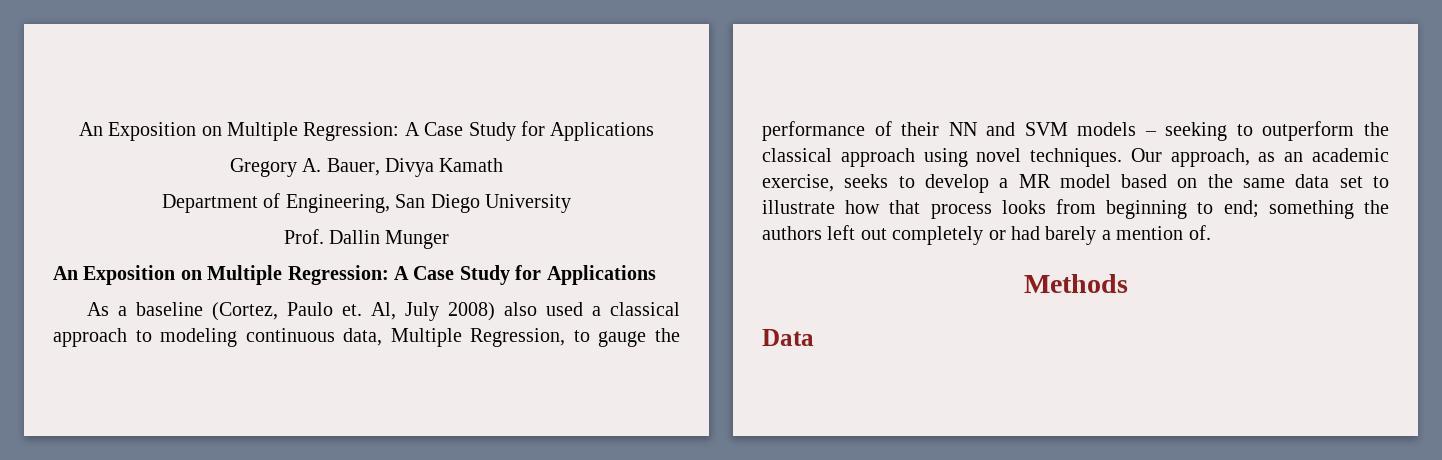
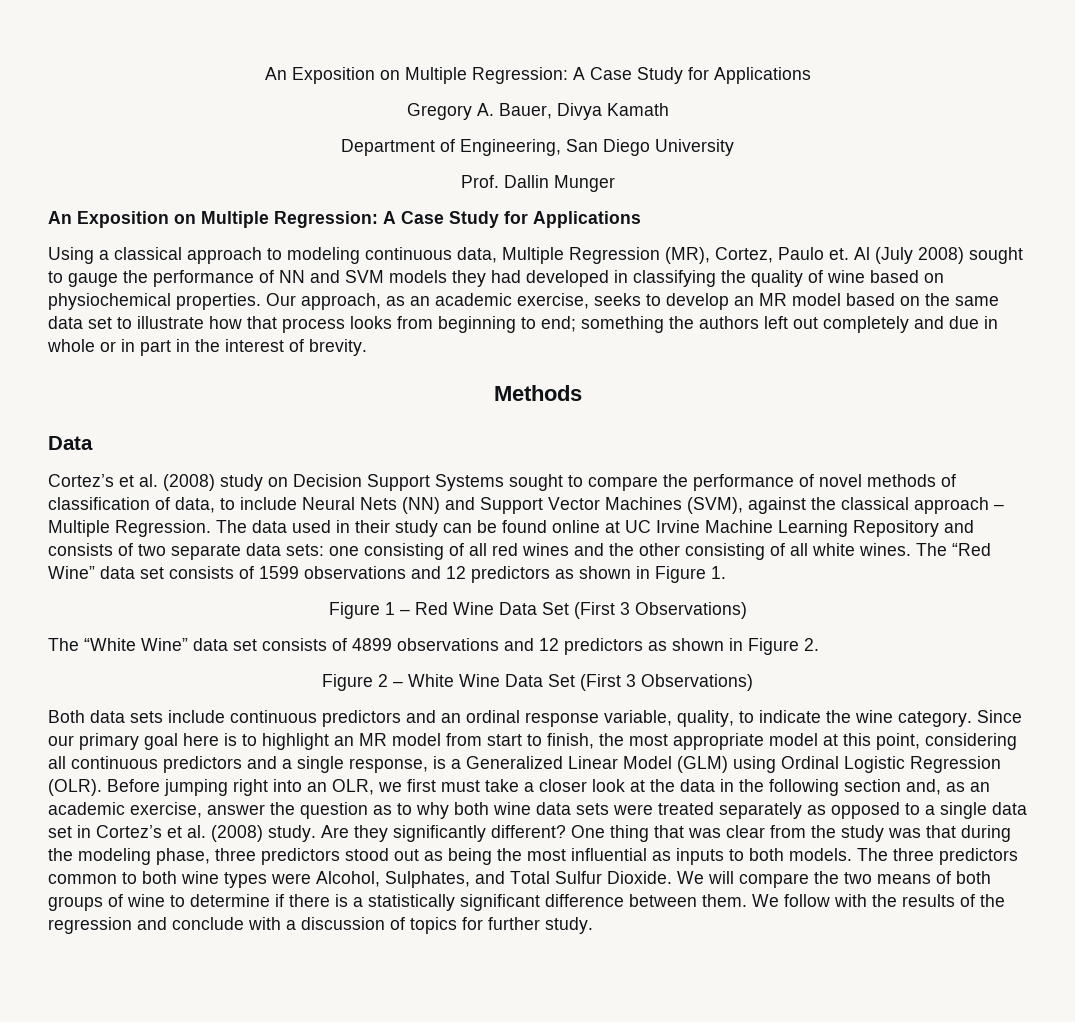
[86,302,583,321] As a baseline (Cortez, Paulo et. Al, July 2008) also used -> [48,247,94,264] Using
[470,328,566,347] Regression, -> [569,247,1023,264] Regression (MR), Cortez, Paulo et. Al (July 2008) sought
[901,122,940,136] their -> (274, 276) none
[1144,121,1389,141] [762,148,1123,167] – seeking to outperform the classical approach using novel techniques. -> [452,270,944,287] [48,293,261,310] they had developed in classifying the quality of wine based on physiochemical properties.
[999,178,1009,188] a -> [734,296,754,306] an
[988,225,1211,245] [1023,274,1128,293] [762,329,814,346] or had barely a mention of. // Methods // Data -> [914,316,998,329] [47,339,367,356] [493,385,582,401] [48,436,93,450] [48,474,956,491] [48,497,1004,514] [48,520,974,537] [48,543,991,560] [48,566,726,583] [328,602,747,619] [48,638,819,655] [322,674,753,691] [48,710,1022,727] [48,733,1017,750] [48,756,1001,773] [48,779,990,796] [48,802,1027,819] [48,825,1011,842] [48,848,1018,865] [48,871,991,888] [48,894,1005,911] [48,917,593,934] and due in whole or in part in the interest of brevity. // Methods // Data // Cortez’s et al. (2008) study on Decision Support Systems sought to compare the performance of novel methods of classification of data, to include Neural Nets (NN) and Support Vector Machines (SVM), against the classical approach – Multiple Regression. The data used in their study can be found online at UC Irvine Machine Learning Repository and consists of two separate data sets: one consisting of all red wines and the other consisting of all white wines. The “Red Wine” data set consists of 1599 observations and 12 predictors as shown in Figure 1. // Figure 1 – Red Wine Data Set (First 3 Observations) // The “White Wine” data set consists of 4899 observations and 12 predictors as shown in Figure 2. // Figure 2 – White Wine Data Set (First 3 Observations) // Both data sets include continuous predictors and an ordinal response variable, quality, to indicate the wine category. Since our primary goal here is to highlight an MR model from start to finish, the most appropriate model at this point, considering all continuous predictors and a single response, is a Generalized Linear Model (GLM) using Ordinal Logistic Regression (OLR). Before jumping right into an OLR, we first must take a closer look at the data in the following section and, as an academic exercise, answer the question as to why both wine data sets were treated separately as opposed to a single data set in Cortez’s et al. (2008) study. Are they significantly different? One thing that was clear from the study was that during the modeling phase, three predictors stood out as being the most influential as inputs to both models. The three predictors common to both wine types were Alcohol, Sulphates, and Total Sulfur Dioxide. We will compare the two means of both groups of wine to determine if there is a statistically significant difference between them. We follow with the results of the regression and conclude with a discussion of topics for further study.

